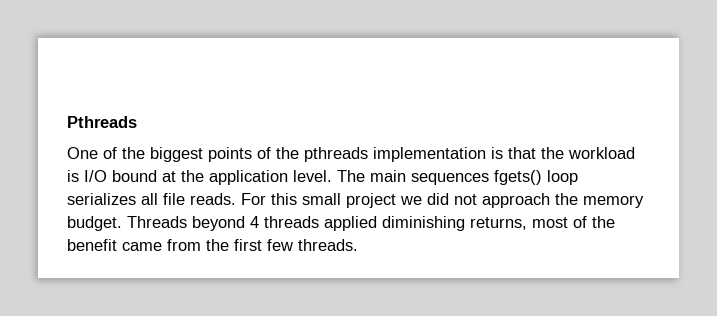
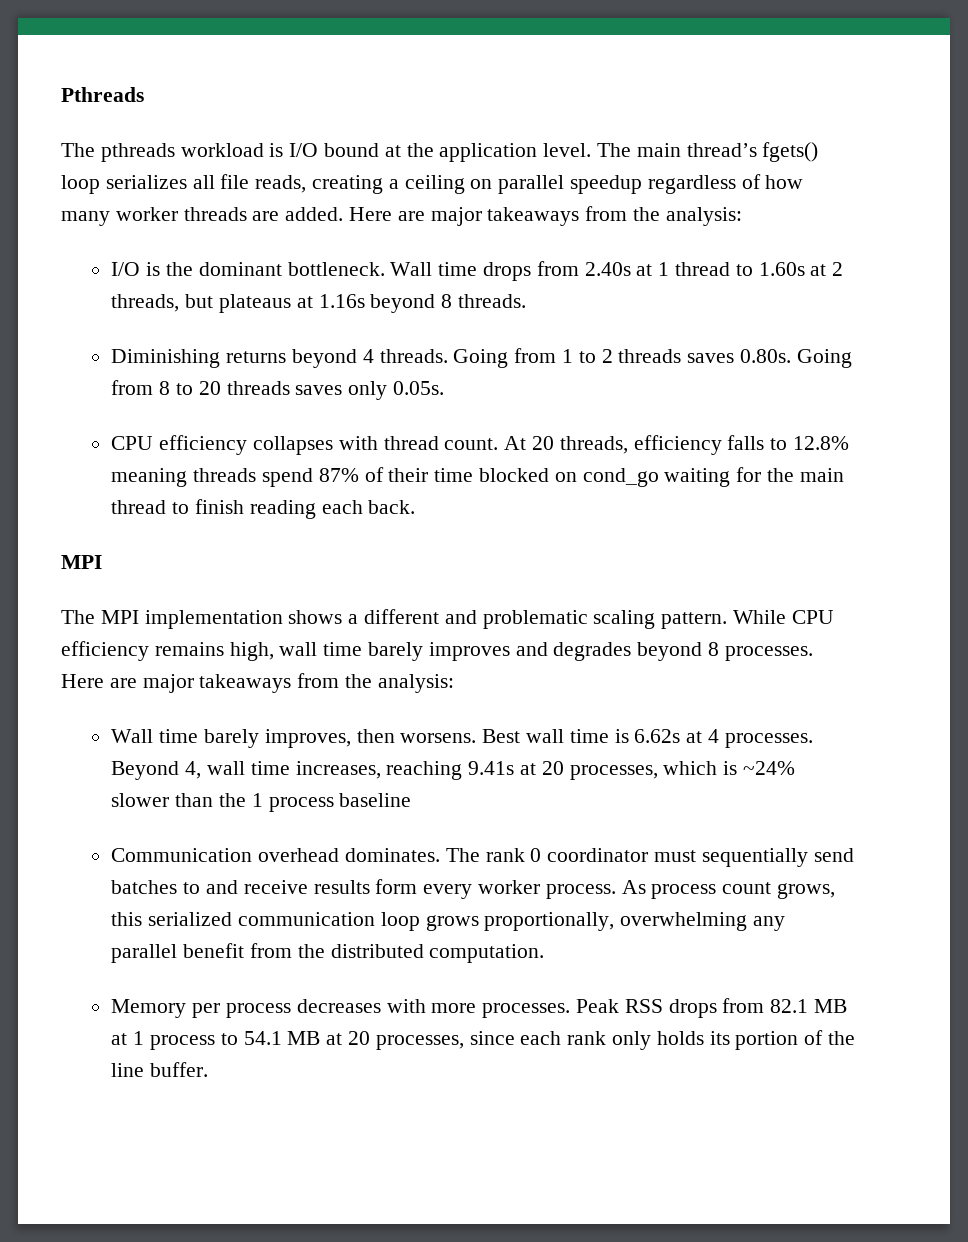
[67,147,564,162] One of the biggest points of the pthreads implementation is that the -> [61,143,175,162] The pthreads
[411,173,489,185] sequences -> [686,143,757,157] thread’s
[190,193,644,208] [67,216,615,231] [67,239,358,251] reads. For this small project we did not approach the memory budget. Threads beyond 4 threads applied diminishing returns, most of the benefit came from the first few threads. -> [255,174,804,194] [61,206,742,226] [111,261,844,281] [111,294,526,313] [111,348,852,368] [111,380,444,400] [111,435,849,455] [111,467,844,487] [111,499,416,519] [61,555,102,569] [61,609,834,629] [61,641,813,661] [61,673,454,693] [111,729,813,748] [111,761,795,780] [111,793,412,812] [111,848,854,867] [111,879,835,899] [111,912,785,931] [111,943,545,963] [111,998,847,1018] [111,1030,855,1050] [111,1062,209,1077] reads, creating a ceiling on parallel speedup regardless of how many worker threads are added. Here are major takeaways from the analysis: // I/O is the dominant bottleneck. Wall time drops from 2.40s at 1 thread to 1.60s at 2 threads, but plateaus at 1.16s beyond 8 threads. // Diminishing returns beyond 4 threads. Going from 1 to 2 threads saves 0.80s. Going from 8 to 20 threads saves only 0.05s. // CPU efficiency collapses with thread count. At 20 threads, efficiency falls to 12.8% meaning threads spend 87% of their time blocked on cond_go waiting for the main thread to finish reading each back. // MPI // The MPI implementation shows a different and problematic scaling pattern. While CPU efficiency remains high, wall time barely improves and degrades beyond 8 processes. Here are major takeaways from the analysis: // Wall time barely improves, then worsens. Best wall time is 6.62s at 4 processes. Beyond 4, wall time increases, reaching 9.41s at 20 processes, which is ~24% slower than the 1 process baseline // Communication overhead dominates. The rank 0 coordinator must sequentially send batches to and receive results form every worker process. As process count grows, this serialized communication loop grows proportionally, overwhelming any parallel benefit from the distributed computation. // Memory per process decreases with more processes. Peak RSS drops from 82.1 MB at 1 process to 54.1 MB at 20 processes, since each rank only holds its portion of the line buffer.

